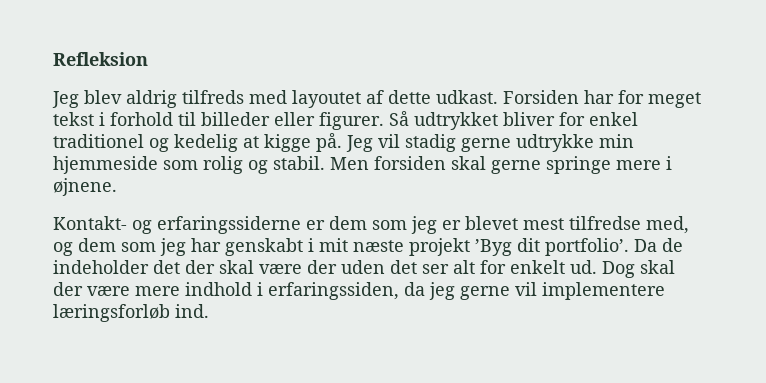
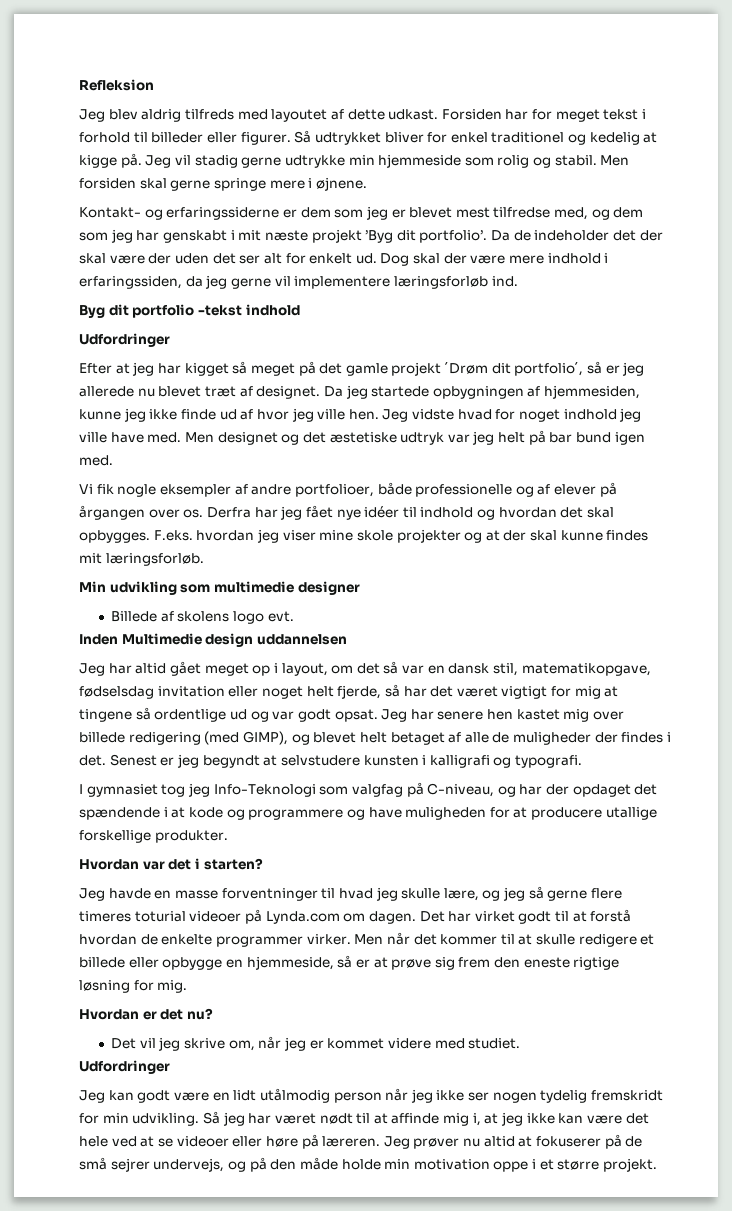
(209, 311) none -> [79,304,300,318] [79,333,170,347] [79,361,645,376] [79,385,641,399] [79,408,642,422] [79,430,645,445] [79,455,113,466] [79,482,617,497] [79,505,615,520] [79,529,649,543] [79,553,204,566] [79,581,360,595] [111,611,294,624] [79,633,347,647] [79,661,651,676] [79,684,619,699] [79,707,625,722] [79,731,672,745] [79,754,583,768] [79,782,658,797] [79,807,657,820] [79,830,228,843] [79,858,263,870] [79,886,623,901] [79,909,632,924] [79,932,655,947] [79,955,620,970] [79,980,188,993] [79,1008,213,1020] [111,1036,521,1051] [79,1060,170,1074] [79,1088,664,1103] [79,1111,649,1126] [79,1134,643,1149] [79,1157,658,1172] // Byg dit portfolio -tekst indhold // Udfordringer // Efter at jeg har kigget så meget på det gamle projekt ´Drøm dit portfolio´, så er jeg allerede nu blevet træt af designet. Da jeg startede opbygningen af hjemmesiden, kunne jeg ikke finde ud af hvor jeg ville hen. Jeg vidste hvad for noget indhold jeg ville have med. Men designet og det æstetiske udtryk var jeg helt på bar bund igen med. // Vi fik nogle eksempler af andre portfolioer, både professionelle og af elever på årgangen over os. Derfra har jeg fået nye idéer til indhold og hvordan det skal opbygges. F.eks. hvordan jeg viser mine skole projekter og at der skal kunne findes mit læringsforløb. // Min udvikling som multimedie designer // Billede af skolens logo evt. // Inden Multimedie design uddannelsen // Jeg har altid gået meget op i layout, om det så var en dansk stil, matematikopgave, fødselsdag invitation eller noget helt fjerde, så har det været vigtigt for mig at tingene så ordentlige ud og var godt opsat. Jeg har senere hen kastet mig over billede redigering (med GIMP), og blevet helt betaget af alle de muligheder der findes i det. Senest er jeg begyndt at selvstudere kunsten i kalligrafi og typografi. // I gymnasiet tog jeg Info-Teknologi som valgfag på C-niveau, og har der opdaget det spændende i at kode og programmere og have muligheden for at producere utallige forskellige produkter. // Hvordan var det i starten? // Jeg havde en masse forventninger til hvad jeg skulle lære, og jeg så gerne flere timeres toturial videoer på Lynda.com om dagen. Det har virket godt til at forstå hvordan de enkelte programmer virker. Men når det kommer til at skulle redigere et billede eller opbygge en hjemmeside, så er at prøve sig frem den eneste rigtige løsning for mig. // Hvordan er det nu? // Det vil jeg skrive om, når jeg er kommet videre med studiet. // Udfordringer // Jeg kan godt være en lidt utålmodig person når jeg ikke ser nogen tydelig fremskridt for min udvikling. Så jeg har været nødt til at affinde mig i, at jeg ikke kan være det hele ved at se videoer eller høre på læreren. Jeg prøver nu altid at fokuserer på de små sejrer undervejs, og på den måde holde min motivation oppe i et større projekt.

